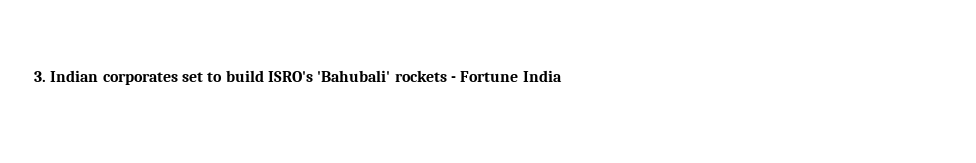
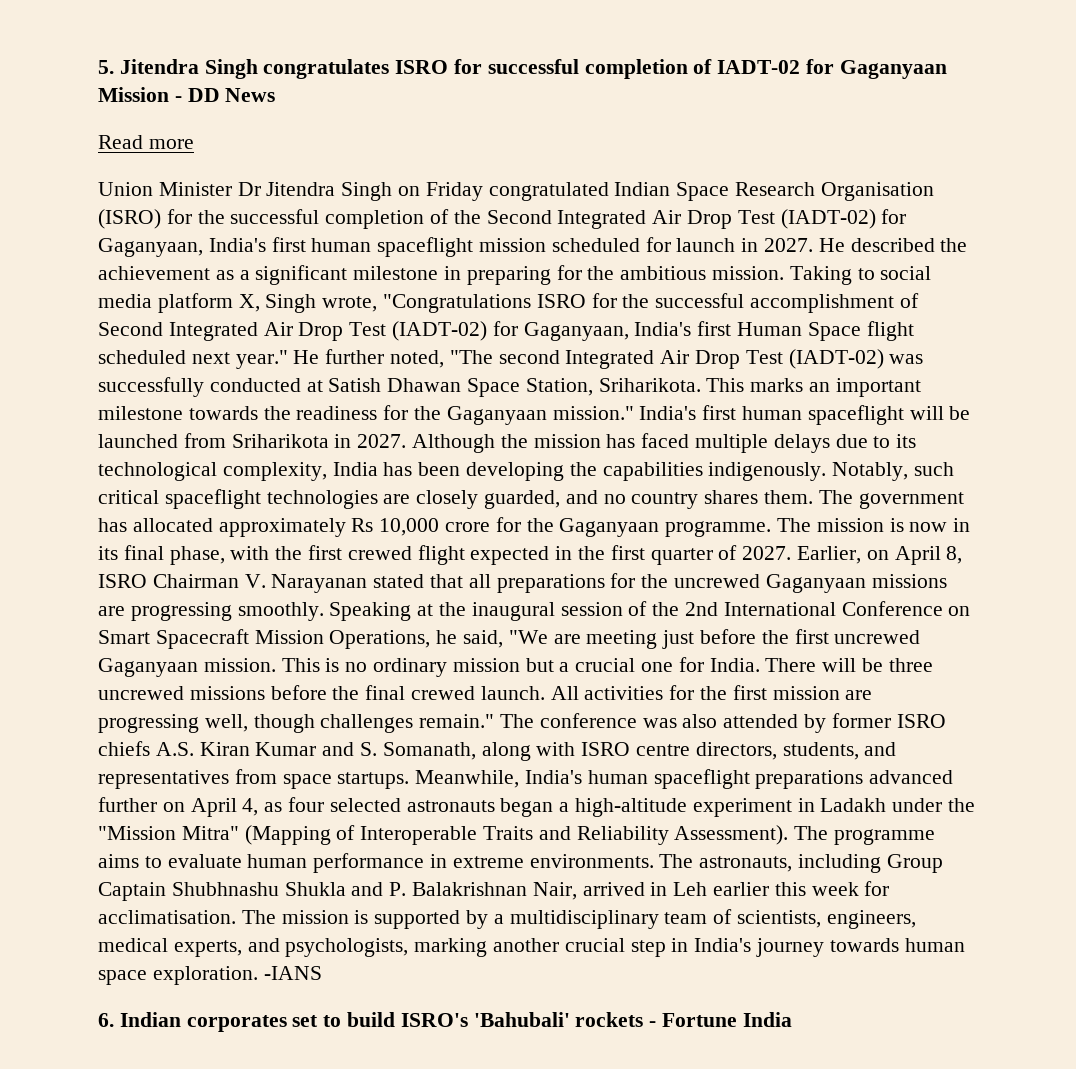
[34,71,46,82] 3. -> [98,59,947,79] [98,87,276,102] [98,135,194,149] [98,182,934,201] [98,209,907,229] [98,237,968,257] [98,265,932,285] [98,293,919,313] [98,321,914,341] [98,349,924,369] [98,377,921,397] [98,405,971,425] [98,433,917,453] [98,462,955,481] [98,489,964,509] [98,517,971,537] [98,545,963,565] [98,573,947,593] [98,601,971,621] [98,629,921,649] [98,657,933,677] [98,685,873,700] [98,713,946,733] [98,741,897,761] [98,769,954,789] [98,797,976,817] [98,825,936,845] [98,853,943,873] [98,881,890,901] [98,909,916,929] [98,938,965,957] [98,966,322,985] [98,1013,114,1027] 5. Jitendra Singh congratulates ISRO for successful completion of IADT-02 for Gaganyaan Mission - DD News // Read more // Union Minister Dr Jitendra Singh on Friday congratulated Indian Space Research Organisation (ISRO) for the successful completion of the Second Integrated Air Drop Test (IADT-02) for Gaganyaan, India's first human spaceflight mission scheduled for launch in 2027. He described the achievement as a significant milestone in preparing for the ambitious mission. Taking to social media platform X, Singh wrote, "Congratulations ISRO for the successful accomplishment of Second Integrated Air Drop Test (IADT-02) for Gaganyaan, India's first Human Space flight scheduled next year." He further noted, "The second Integrated Air Drop Test (IADT-02) was successfully conducted at Satish Dhawan Space Station, Sriharikota. This marks an important milestone towards the readiness for the Gaganyaan mission." India's first human spaceflight will be launched from Sriharikota in 2027. Although the mission has faced multiple delays due to its technological complexity, India has been developing the capabilities indigenously. Notably, such critical spaceflight technologies are closely guarded, and no country shares them. The government has allocated approximately Rs 10,000 crore for the Gaganyaan programme. The mission is now in its final phase, with the first crewed flight expected in the first quarter of 2027. Earlier, on April 8, ISRO Chairman V. Narayanan stated that all preparations for the uncrewed Gaganyaan missions are progressing smoothly. Speaking at the inaugural session of the 2nd International Conference on Smart Spacecraft Mission Operations, he said, "We are meeting just before the first uncrewed Gaganyaan mission. This is no ordinary mission but a crucial one for India. There will be three uncrewed missions before the final crewed launch. All activities for the first mission are progressing well, though challenges remain." The conference was also attended by former ISRO chiefs A.S. Kiran Kumar and S. Somanath, along with ISRO centre directors, students, and representatives from space startups. Meanwhile, India's human spaceflight preparations advanced further on April 4, as four selected astronauts began a high-altitude experiment in Ladakh under the "Mission Mitra" (Mapping of Interoperable Traits and Reliability Assessment). The programme aims to evaluate human performance in extreme environments. The astronauts, including Group Captain Shubhnashu Shukla and P. Balakrishnan Nair, arrived in Leh earlier this week for acclimatisation. The mission is supported by a multidisciplinary team of scientists, engineers, medical experts, and psychologists, marking another crucial step in India's journey towards human space exploration. -IANS // 6.

